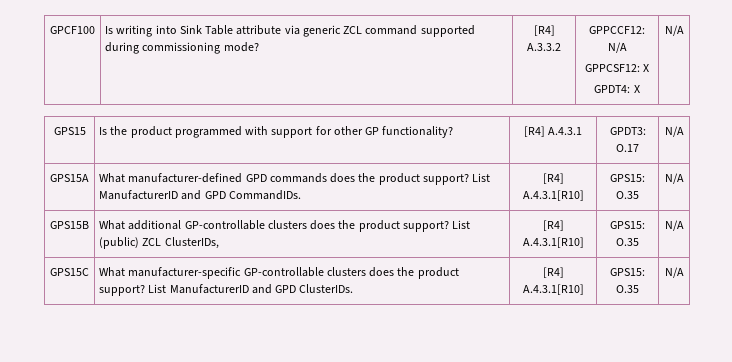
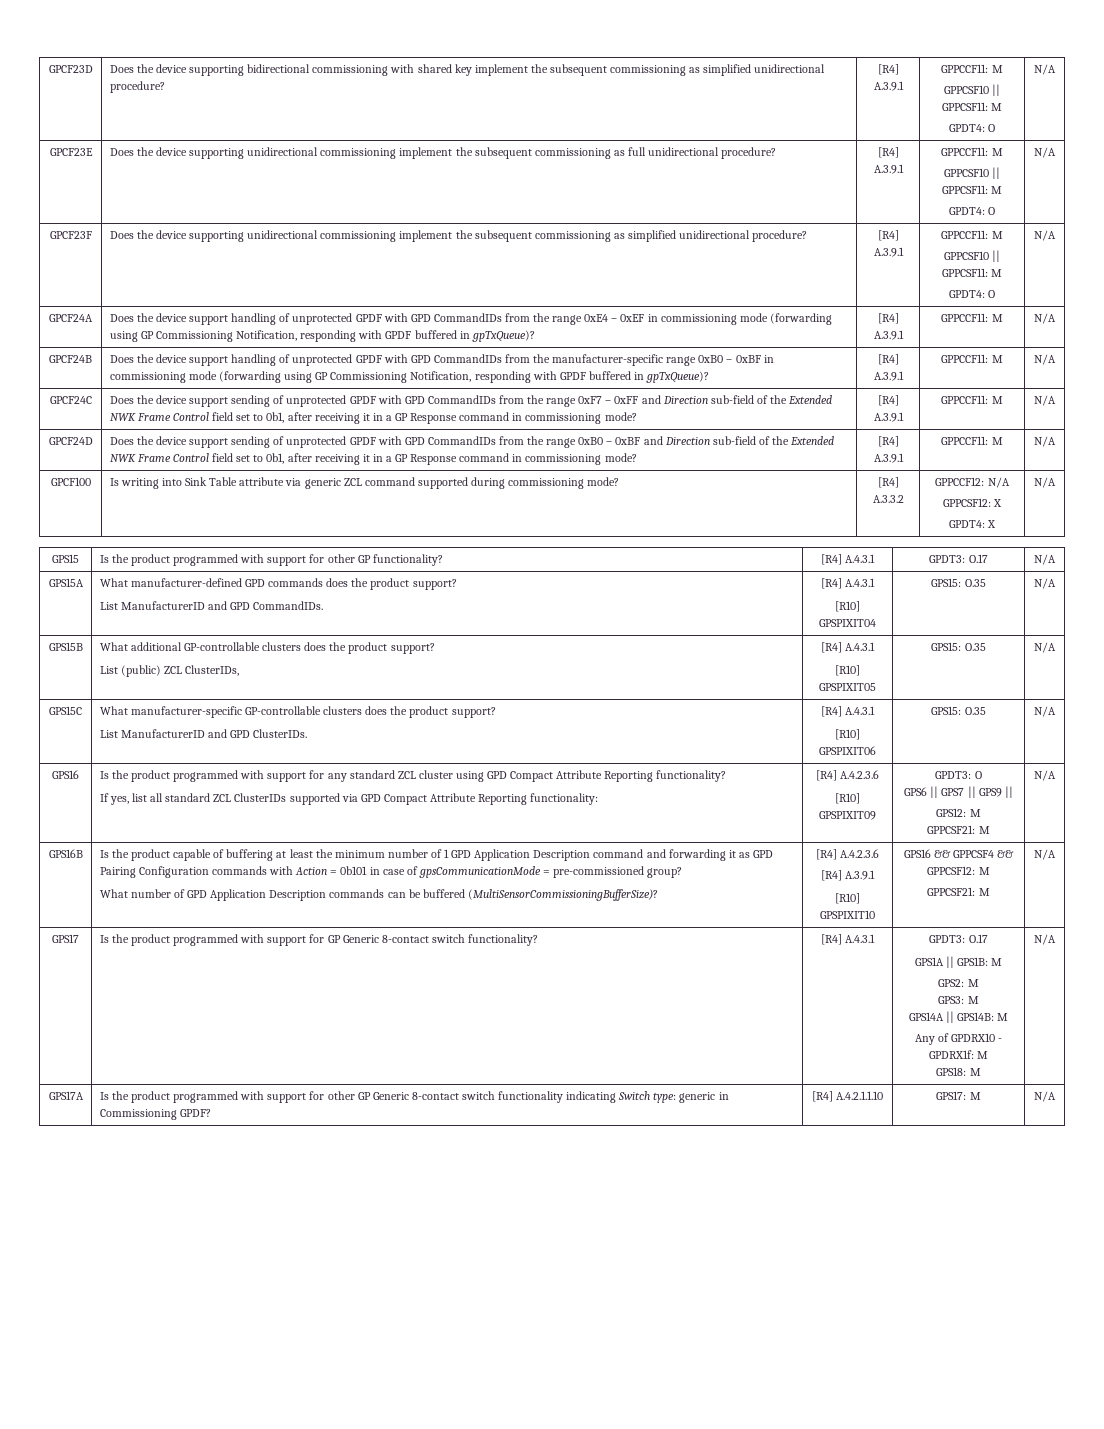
(50, 30) none -> [48,65,93,73] [109,64,826,76] [109,81,165,93] [877,64,899,75] [873,81,904,91] [941,64,1003,73] [943,84,1001,96] [941,102,1003,111] [948,124,996,132] [1034,64,1056,75] [49,148,93,156] [109,147,777,159] [877,147,899,158] [873,164,904,174] [941,147,1003,156] [943,167,1001,179] [941,185,1003,194] [948,207,996,215] [1034,147,1056,158] [49,231,92,239] [109,230,808,242] [877,230,899,241] [873,247,904,257] [941,230,1003,239] [943,250,1001,262] [941,268,1003,277] [948,290,996,298] [1034,230,1056,241] [49,314,93,322] [109,313,832,325] [109,330,535,342] [877,313,899,324] [873,330,904,340] [941,313,1003,322] [1034,313,1056,324] [49,355,92,363] [109,354,774,366] [109,371,710,383] [877,354,899,365] [873,371,904,381] [941,354,1003,363] [1034,354,1056,365] [49,396,92,404] [109,395,833,407] [109,412,637,424] [877,395,899,406] [873,412,904,422] [941,395,1003,404] [1034,395,1056,406] [48,437,93,445] [109,436,835,448] [109,453,637,465] [877,436,899,447] [873,453,904,463] [941,436,1003,445] [1034,436,1056,447] GPCF23D | Does the device supporting bidirectional commissioning with shared key implement the subsequent commissioning as simplified unidirectional procedure? | [R4] A.3.9.1 | GPPCCF11: M // GPPCSF10 || GPPCSF11: M // GPDT4: O | N/A // GPCF23E | Does the device supporting unidirectional commissioning implement the subsequent commissioning as full unidirectional procedure? | [R4] A.3.9.1 | GPPCCF11: M // GPPCSF10 || GPPCSF11: M // GPDT4: O | N/A // GPCF23F | Does the device supporting unidirectional commissioning implement the subsequent commissioning as simplified unidirectional procedure? | [R4] A.3.9.1 | GPPCCF11: M // GPPCSF10 || GPPCSF11: M // GPDT4: O | N/A // GPCF24A | Does the device support handling of unprotected GPDF with GPD CommandIDs from the range 0xE4 – 0xEF in commissioning mode (forwarding using GP Commissioning Notification, responding with GPDF buffered in gpTxQueue)? | [R4] A.3.9.1 | GPPCCF11: M | N/A // GPCF24B | Does the device support handling of unprotected GPDF with GPD CommandIDs from the manufacturer-specific range 0xB0 – 0xBF in commissioning mode (forwarding using GP Commissioning Notification, responding with GPDF buffered in gpTxQueue)? | [R4] A.3.9.1 | GPPCCF11: M | N/A // GPCF24C | Does the device support sending of unprotected GPDF with GPD CommandIDs from the range 0xF7 – 0xFF and Direction sub-field of the Extended NWK Frame Control field set to 0b1, after receiving it in a GP Response command in commissioning mode? | [R4] A.3.9.1 | GPPCCF11: M | N/A // GPCF24D | Does the device support sending of unprotected GPDF with GPD CommandIDs from the range 0xB0 – 0xBF and Direction sub-field of the Extended NWK Frame Control field set to 0b1, after receiving it in a GP Response command in commissioning mode? | [R4] A.3.9.1 | GPPCCF11: M | N/A //
(469, 179) none -> (457, 584) //
[522,190,584,201] A.4.3.1[R10] -> [845,578,876,587] [835,601,860,612] [819,619,876,627] A.4.3.1 // [R10] GPSPIXIT04
(449, 226) none -> (435, 648) //
[522,237,584,248] A.4.3.1[R10] -> [845,642,876,651] [835,665,860,676] [819,683,876,691] A.4.3.1 // [R10] GPSPIXIT05
(146, 290) none -> (496, 712) //
[522,284,584,295] [610,268,645,276] [616,285,639,293] [664,267,684,278] A.4.3.1[R10] | GPS15: O.35 | N/A -> [845,706,876,715] [835,729,860,740] [819,746,876,755] [931,706,986,715] [1034,706,1056,717] [52,770,79,779] [99,770,727,782] [99,793,599,805] [815,770,880,781] [835,793,860,804] [819,811,876,820] [935,771,982,779] [904,786,1013,798] [936,808,981,817] [927,825,990,834] [1034,770,1056,781] [48,849,83,858] [99,849,774,861] [99,866,683,878] [99,889,658,901] [815,849,880,860] [820,870,876,881] [835,893,860,904] [820,910,875,919] [903,849,1015,858] [927,866,990,875] [927,887,990,896] [1034,849,1056,860] [52,934,79,943] [99,934,538,946] [820,934,876,945] [929,934,988,943] [914,956,1003,968] [938,979,979,987] [938,996,979,1004] [908,1011,1009,1023] [914,1033,1003,1045] [928,1050,989,1059] [936,1067,981,1076] [1034,934,1056,945] [48,1091,84,1100] [99,1091,729,1103] [99,1109,211,1120] [811,1091,884,1102] [936,1091,981,1100] [1034,1091,1056,1102] A.4.3.1 // [R10] GPSPIXIT06 | GPS15: O.35 | N/A // GPS16 | Is the product programmed with support for any standard ZCL cluster using GPD Compact Attribute Reporting functionality? // If yes, list all standard ZCL ClusterIDs supported via GPD Compact Attribute Reporting functionality: | [R4] A.4.2.3.6 // [R10] GPSPIXIT09 | GPDT3: O // GPS6 || GPS7 || GPS9 || // GPS12: M // GPPCSF21: M | N/A // GPS16B | Is the product capable of buffering at least the minimum number of 1 GPD Application Description command and forwarding it as GPD Pairing Configuration commands with Action = 0b101 in case of gpsCommunicationMode = pre-commissioned group? // What number of GPD Application Description commands can be buffered (MultiSensorCommissioningBufferSize)? | [R4] A.4.2.3.6 // [R4] A.3.9.1 // [R10] GPSPIXIT10 | GPS16 && GPPCSF4 && GPPCSF12: M // GPPCSF21: M | N/A // GPS17 | Is the product programmed with support for GP Generic 8-contact switch functionality? | [R4] A.4.3.1 | GPDT3: O.17 // GPS1A || GPS1B: M // GPS2: M // GPS3: M // GPS14A || GPS14B: M // Any of GPDRX10 - GPDRX1f: M // GPS18: M | N/A // GPS17A | Is the product programmed with support for other GP Generic 8-contact switch functionality indicating Switch type: generic in Commissioning GPDF? | [R4] A.4.2.1.1.10 | GPS17: M | N/A

